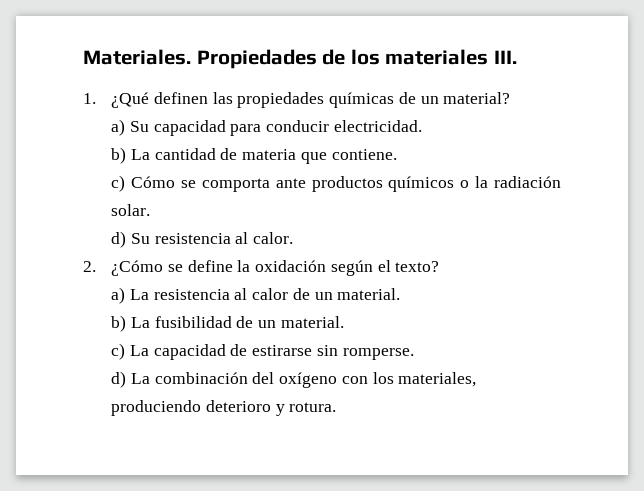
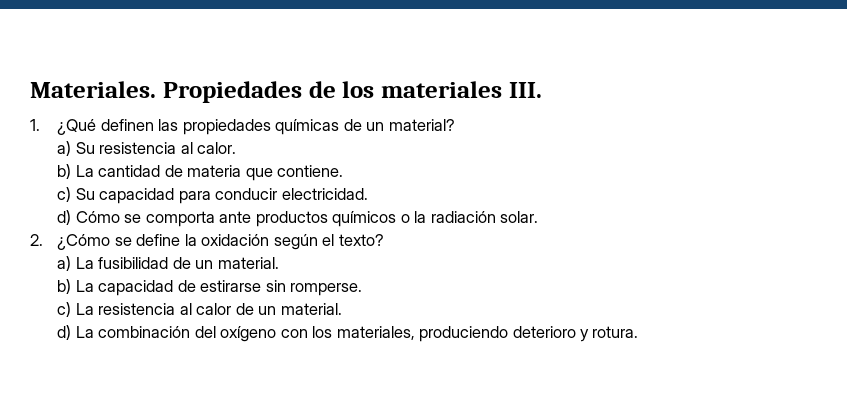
[153,120,422,136] capacidad para conducir electricidad. -> [99,142,237,154] resistencia al calor.
(126, 183) none -> [75,188,368,204] [57,210,72,225] Su capacidad para conducir electricidad. // d)
[111,231,294,248] // d) Su resistencia al calor. -> (539, 217) none
(149, 294) none -> [98,257,279,269] [57,279,363,296] [57,302,94,317] fusibilidad de un material. // b) La capacidad de estirarse sin romperse. // c) La
[111,315,344,332] [111,343,414,360] // b) La fusibilidad de un material. // c) La capacidad de estirarse sin romperse. -> (342, 309) none

